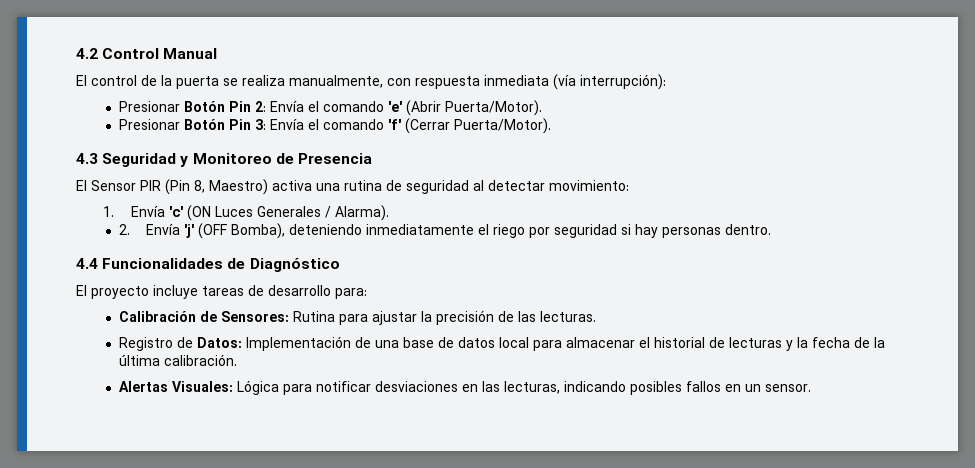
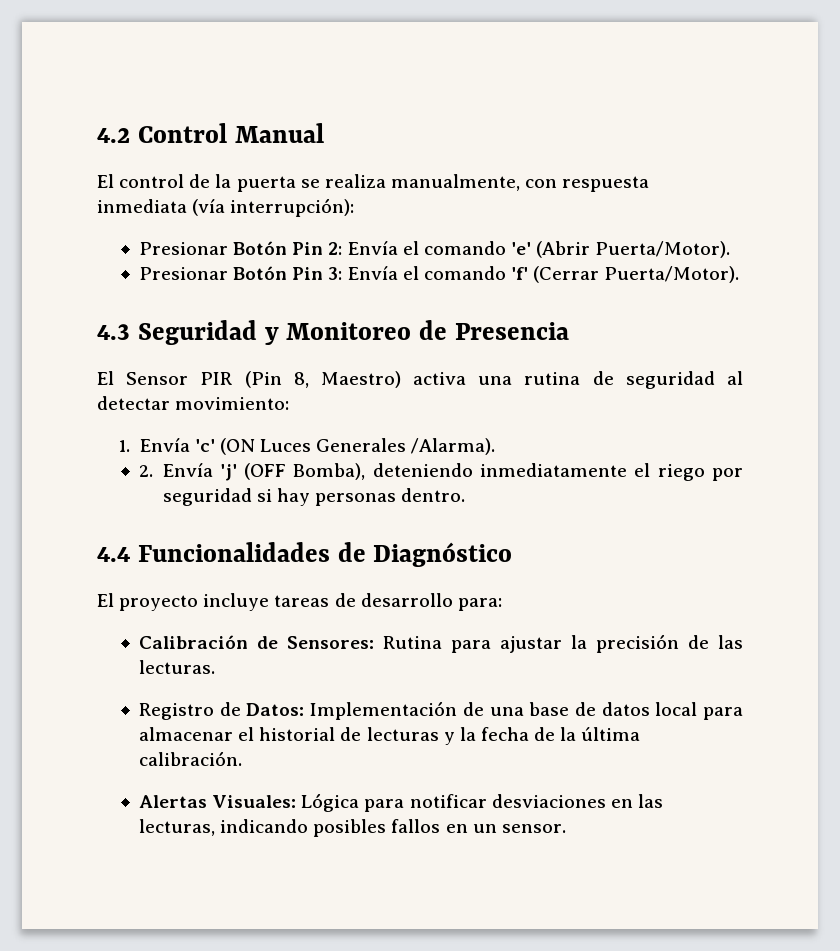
[324,205,389,221] / Alarma). -> [411,438,496,455] /Alarma).

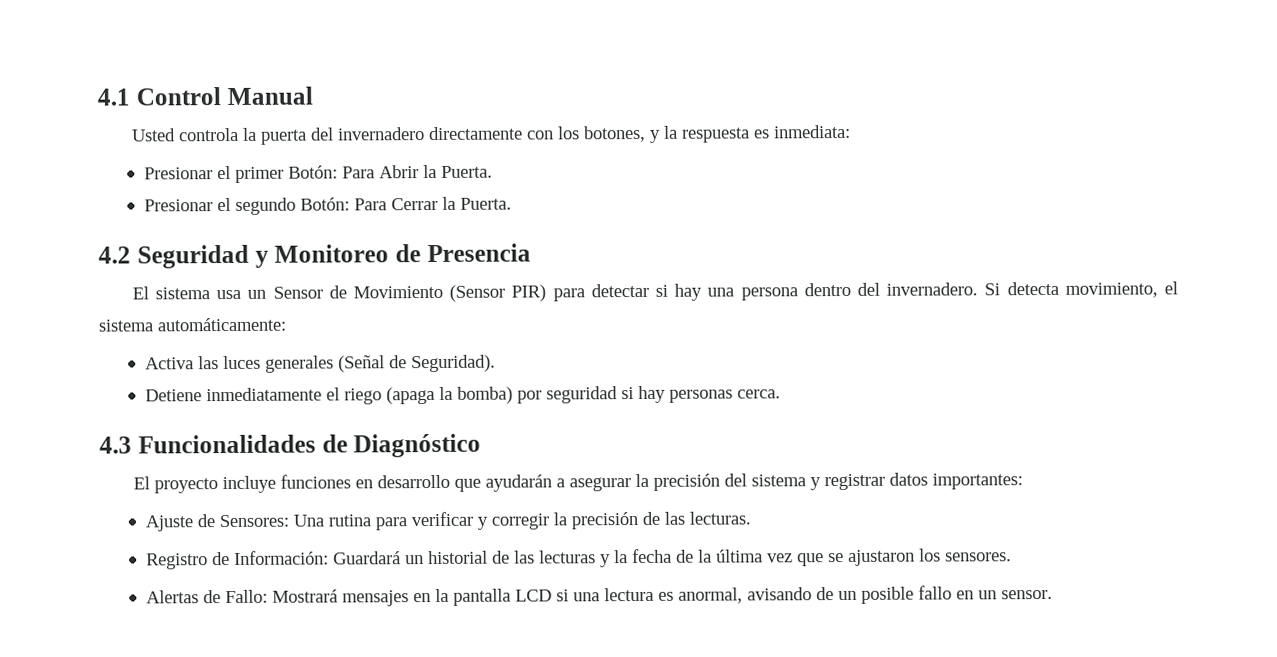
[97,128,130,143] 4.2 -> [97,88,130,106] 4.1
[97,174,650,192] [97,198,355,217] [139,241,731,258] [139,266,740,283] [97,324,130,340] El control de la puerta se realiza manualmente, con respuesta inmediata (vía interrupción): // Presionar Botón Pin 2: Envía el comando 'e' (Abrir Puerta/Motor). // Presionar Botón Pin 3: Envía el comando 'f' (Cerrar Puerta/Motor). // 4.3 -> [131,124,851,145] [144,164,494,183] [144,196,513,215] [98,246,131,264] Usted controla la puerta del invernadero directamente con los botones, y la respuesta es inmediata: // Presionar el primer Botón: Para Abrir la Puerta. // Presionar el segundo Botón: Para Cerrar la Puerta. // 4.2
[126,371,743,389] [97,396,290,410] [118,438,496,455] [139,463,705,481] Sensor PIR (Pin 8, Maestro) activa una rutina de seguridad al detectar movimiento: // 1. Envía 'c' (ON Luces Generales /Alarma). // 2. Envía 'j' (OFF Bomba), deteniendo inmediatamente el riego -> [155,281,1179,302] [98,317,287,332] [145,354,497,373] [145,386,514,405] sistema usa un Sensor de Movimiento (Sensor PIR) para detectar si hay una persona dentro del invernadero. Si detecta movimiento, el sistema automáticamente: // Activa las luces generales (Señal de Seguridad). // Detiene inmediatamente el riego (apaga la bomba)
[401,488,466,502] [97,547,130,562] dentro. // 4.4 -> [737,389,782,399] [99,436,132,454] cerca. // 4.3
[274,593,502,611] [139,635,563,653] tareas de desarrollo para: // Calibración de Sensores: Rutina para ajustar -> [279,472,1023,492] [145,511,550,532] funciones en desarrollo que ayudarán a asegurar la precisión del sistema y registrar datos importantes: // Ajuste de Sensores: Una rutina para verificar y corregir
[246,701,743,720] [139,727,255,741] Datos: Implementación de una base de datos local para almacenar el -> [234,550,425,565] Información: Guardará un
(362, 734) none -> [514,550,536,564] las
[139,751,243,766] [139,793,663,812] [139,819,441,837] calibración. // Alertas Visuales: Lógica para notificar desviaciones en las lecturas, indicando posibles fallos -> [767,548,1013,567] [146,585,953,607] vez que se ajustaron los sensores. // Alertas de Fallo: Mostrará mensajes en la pantalla LCD si una lectura es anormal, avisando de un posible fallo

